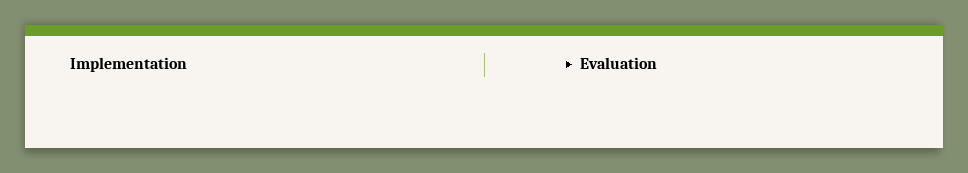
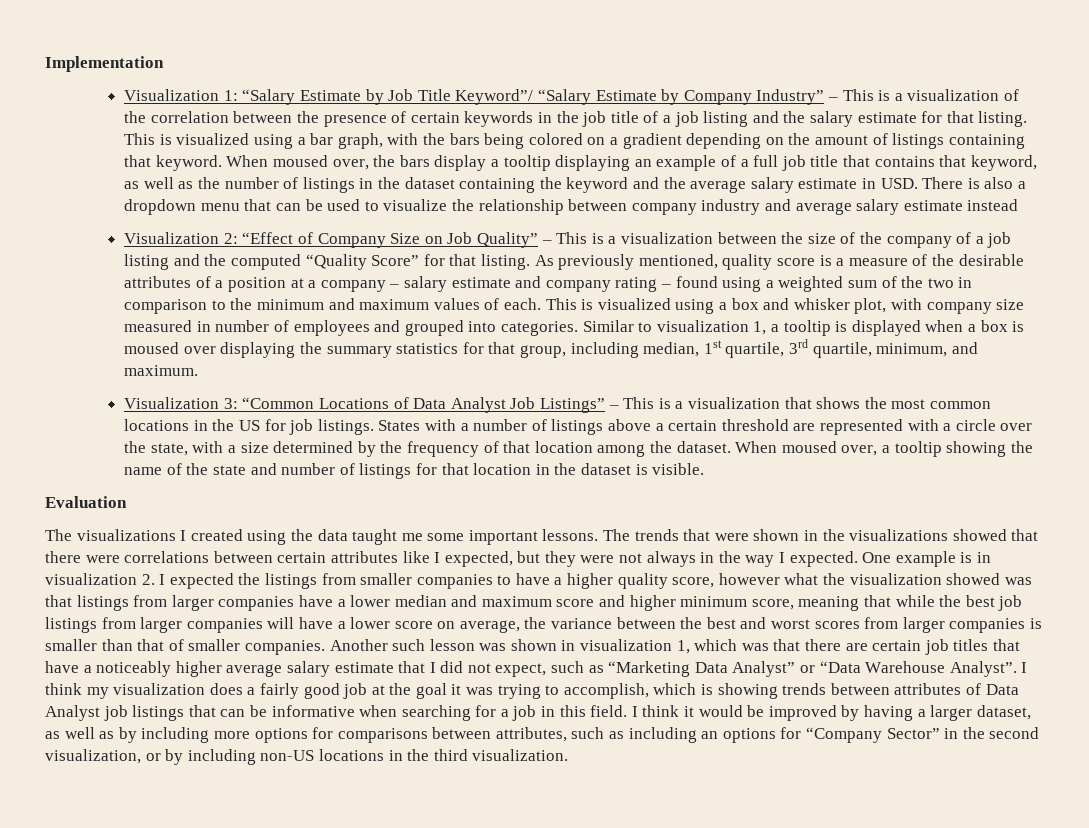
[580,57,658,69] Evaluation -> [124,89,1019,105] [124,111,1028,127] [124,133,1025,149] [124,155,1037,171] [124,177,1026,193] [124,199,1019,215] [124,232,1012,248] [124,254,1024,270] [124,276,973,292] [124,298,1025,314] [124,320,1025,336] [124,339,978,358] [124,365,199,376] [124,397,991,413] [124,419,1033,435] [124,441,1033,457] [124,463,705,479] [45,496,127,508] [45,529,1039,545] [45,551,991,567] [45,573,1032,589] [45,595,1023,611] [45,617,1042,633] [45,639,1020,655] [45,661,1028,677] [45,683,1019,699] [45,705,1031,721] [45,727,1040,743] [45,749,569,765] Visualization 1: “Salary Estimate by Job Title Keyword”/ “Salary Estimate by Company Industry” – This is a visualization of the correlation between the presence of certain keywords in the job title of a job listing and the salary estimate for that listing. This is visualized using a bar graph, with the bars being colored on a gradient depending on the amount of listings containing that keyword. When moused over, the bars display a tooltip displaying an example of a full job title that contains that keyword, as well as the number of listings in the dataset containing the keyword and the average salary estimate in USD. There is also a dropdown menu that can be used to visualize the relationship between company industry and average salary estimate instead // Visualization 2: “Effect of Company Size on Job Quality” – This is a visualization between the size of the company of a job listing and the computed “Quality Score” for that listing. As previously mentioned, quality score is a measure of the desirable attributes of a position at a company – salary estimate and company rating – found using a weighted sum of the two in comparison to the minimum and maximum values of each. This is visualized using a box and whisker plot, with company size measured in number of employees and grouped into categories. Similar to visualization 1, a tooltip is displayed when a box is moused over displaying the summary statistics for that group, including median, 1st quartile, 3rd quartile, minimum, and maximum. // Visualization 3: “Common Locations of Data Analyst Job Listings” – This is a visualization that shows the most common locations in the US for job listings. States with a number of listings above a certain threshold are represented with a circle over the state, with a size determined by the frequency of that location among the dataset. When moused over, a tooltip showing the name of the state and number of listings for that location in the dataset is visible. // Evaluation // The visualizations I created using the data taught me some important lessons. The trends that were shown in the visualizations showed that there were correlations between certain attributes like I expected, but they were not always in the way I expected. One example is in visualization 2. I expected the listings from smaller companies to have a higher quality score, however what the visualization showed was that listings from larger companies have a lower median and maximum score and higher minimum score, meaning that while the best job listings from larger companies will have a lower score on average, the variance between the best and worst scores from larger companies is smaller than that of smaller companies. Another such lesson was shown in visualization 1, which was that there are certain job titles that have a noticeably higher average salary estimate that I did not expect, such as “Marketing Data Analyst” or “Data Warehouse Analyst”. I think my visualization does a fairly good job at the goal it was trying to accomplish, which is showing trends between attributes of Data Analyst job listings that can be informative when searching for a job in this field. I think it would be improved by having a larger dataset, as well as by including more options for comparisons between attributes, such as including an options for “Company Sector” in the second visualization, or by including non-US locations in the third visualization.

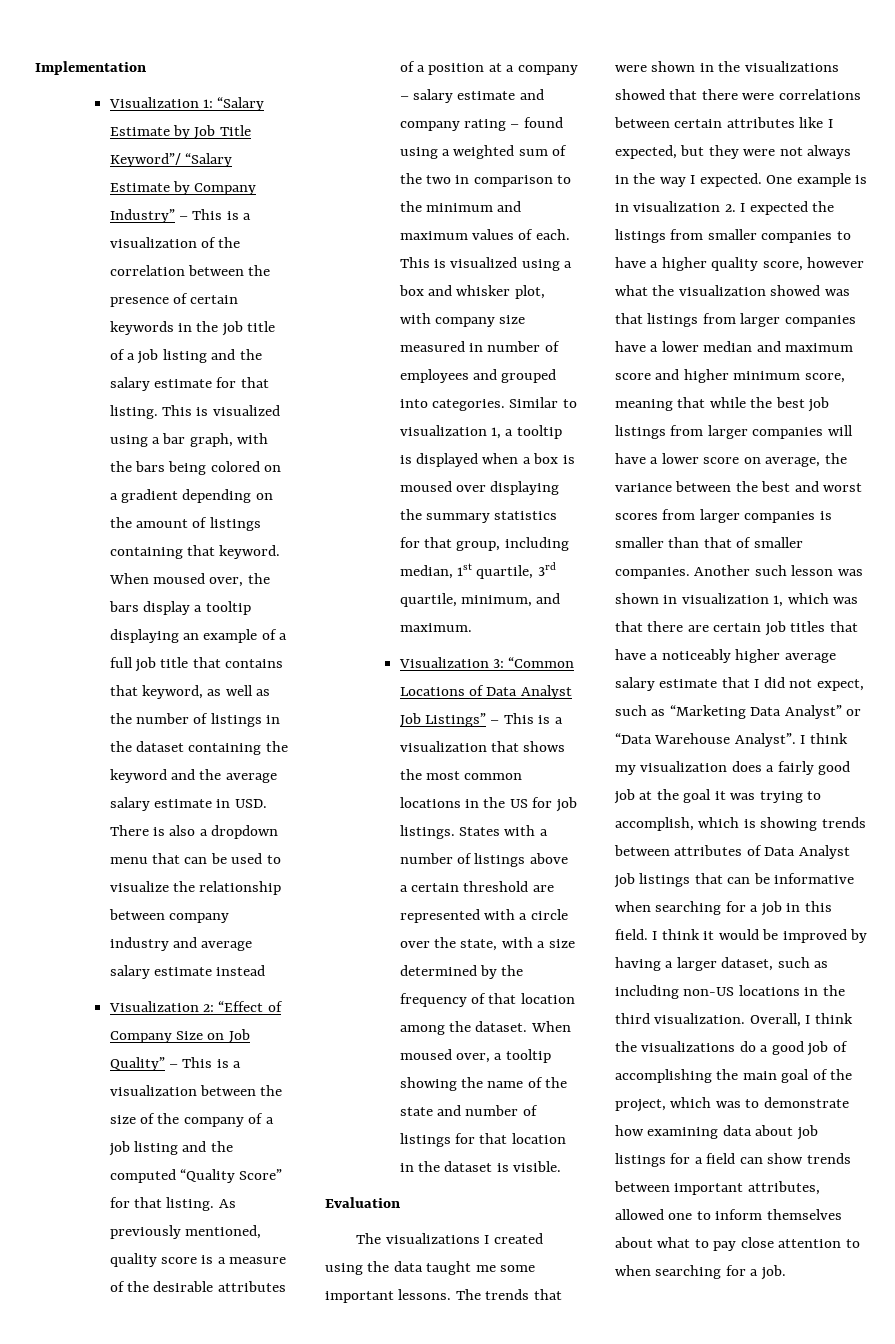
[45,727,1040,743] [45,749,184,765] as well as by including more options for comparisons between attributes, such as including an options for “Company Sector” in the second visualization, or by -> [777,957,829,968] such as
(569, 755) none -> [749,1013,853,1027] [615,1041,848,1056] [615,1069,853,1083] [615,1097,849,1112] [615,1125,818,1140] [615,1153,851,1167] [614,1181,820,1195] [615,1209,842,1220] [615,1237,860,1251] [615,1265,786,1280] Overall, I think the visualizations do a good job of accomplishing the main goal of the project, which was to demonstrate how examining data about job listings for a field can show trends between important attributes, allowed one to inform themselves about what to pay close attention to when searching for a job.

